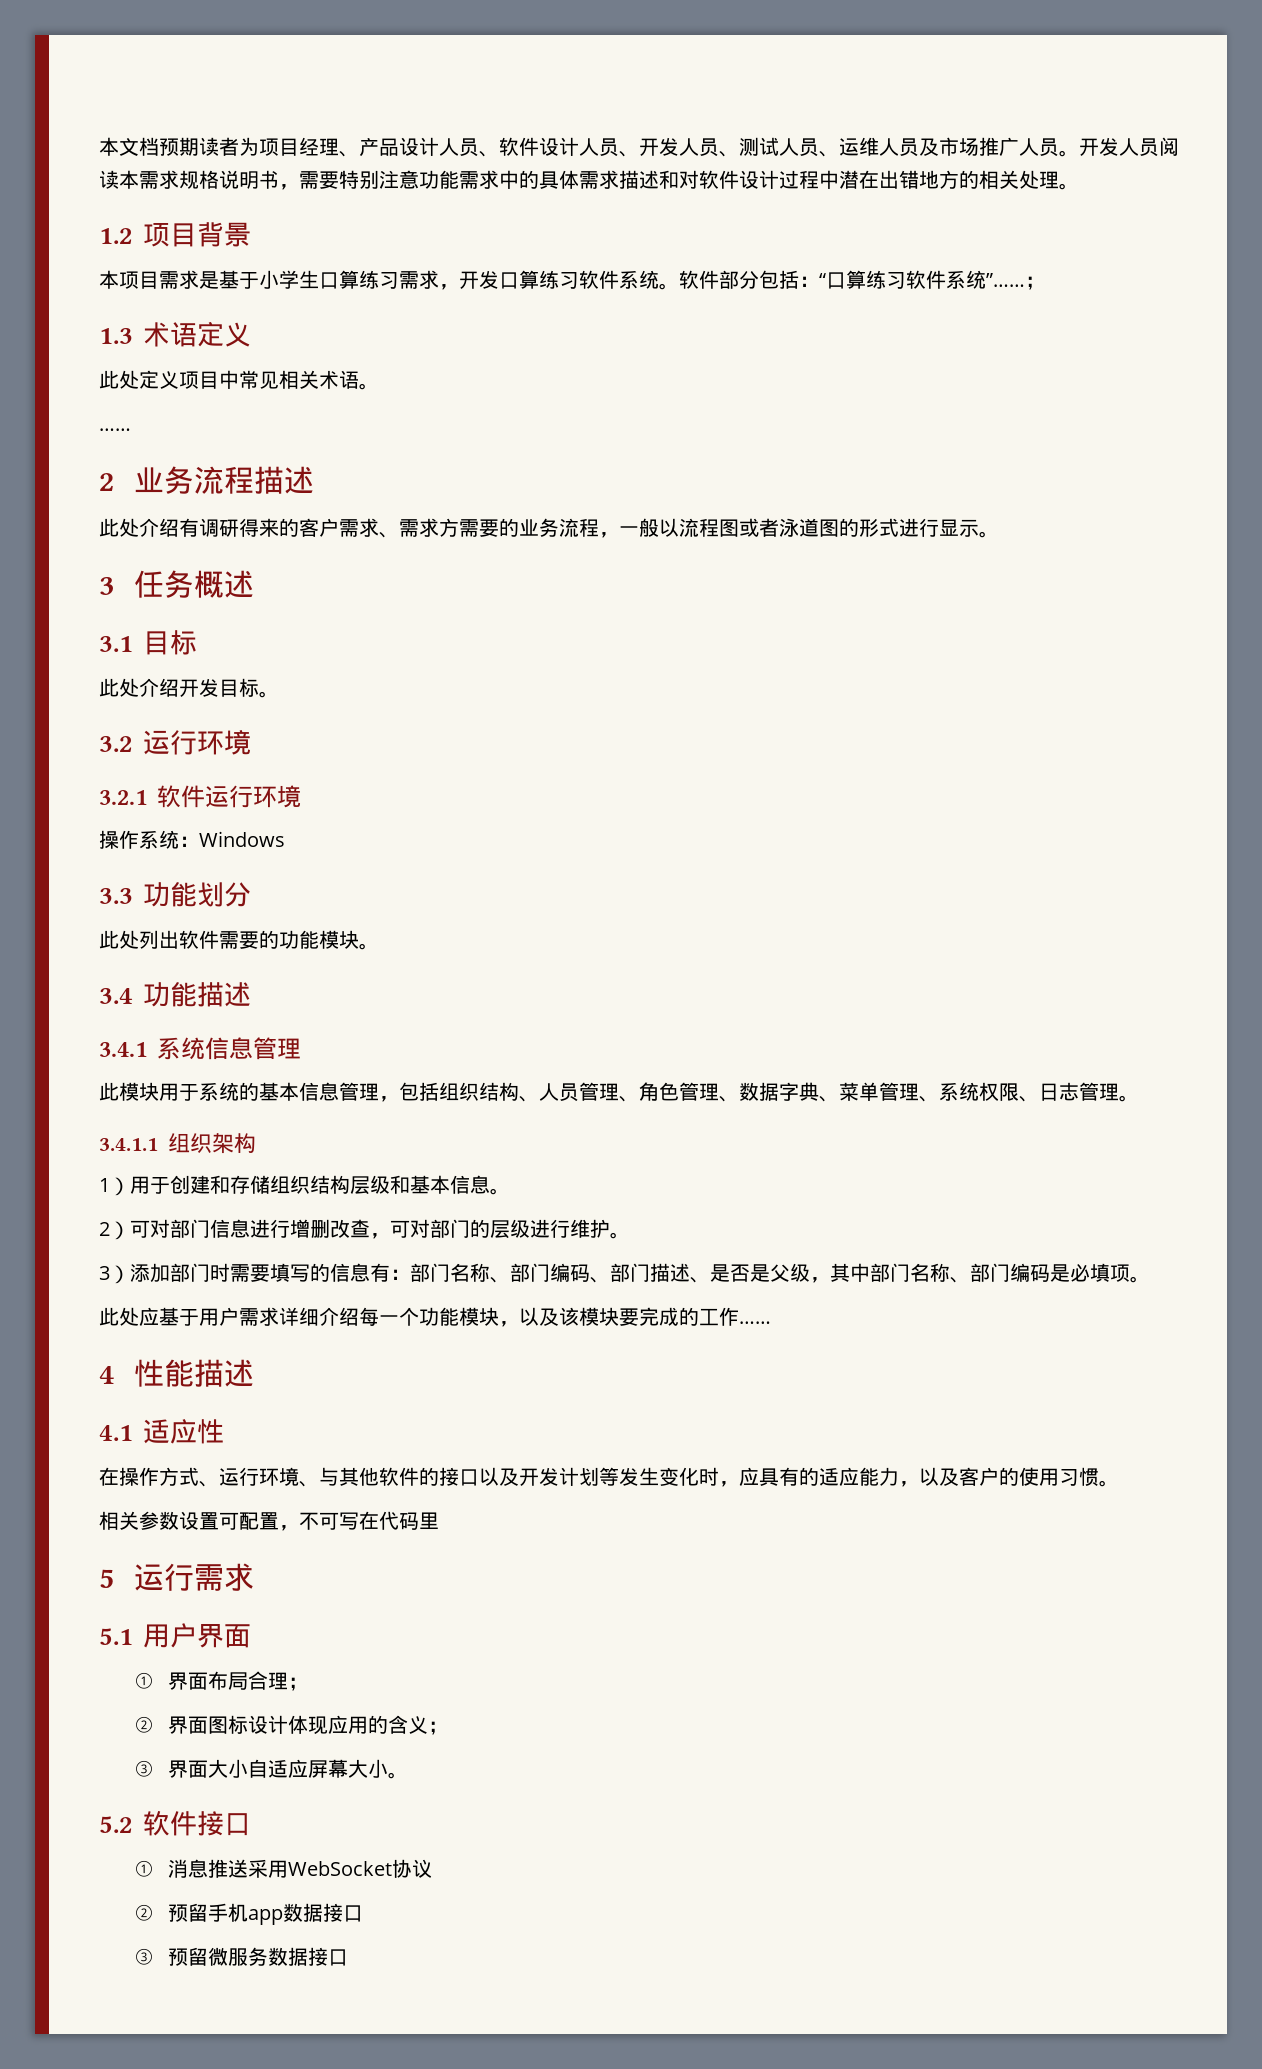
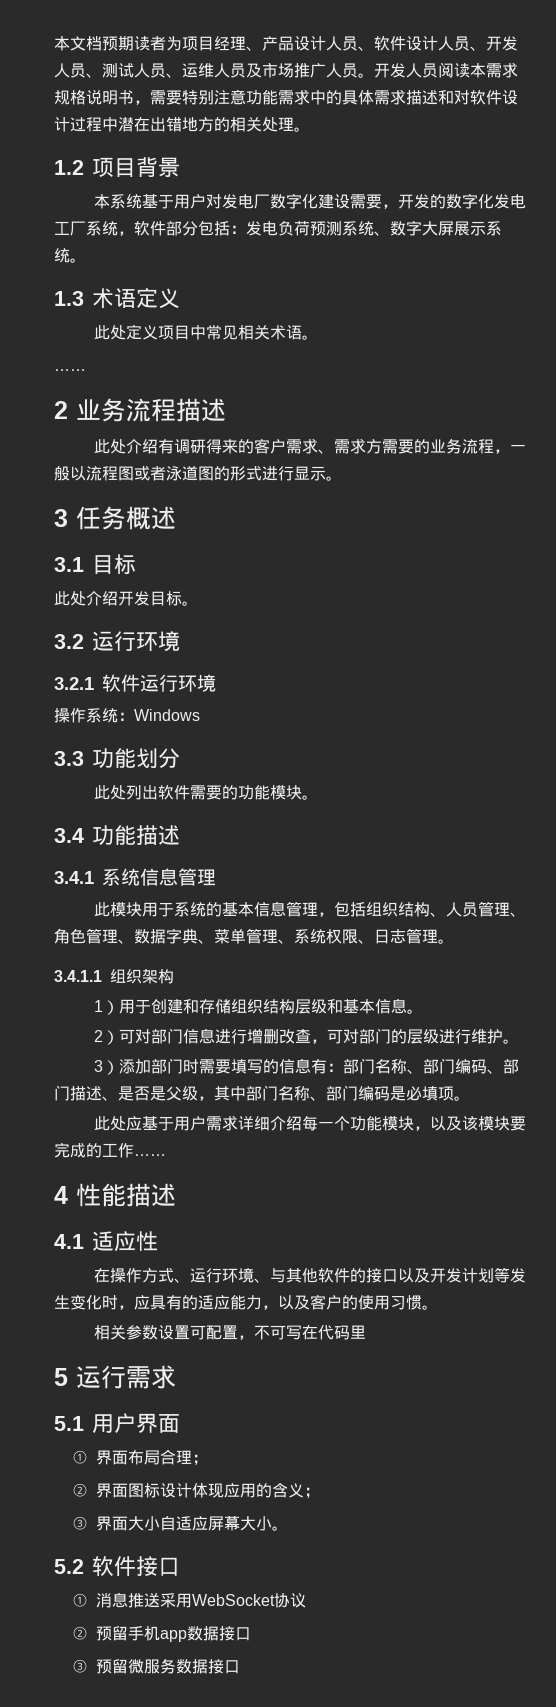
[119,270,1045,290] 项目需求是基于小学生口算练习需求，开发口算练习软件系统。软件部分包括：“口算练习软件系统”……； -> [109,193,526,209] [54,220,502,236] [54,248,86,263] 系统基于用户对发电厂数字化建设需要，开发的数字化发电工厂系统，软件部分包括：发电负荷预测系统、数字大屏展示系统。

